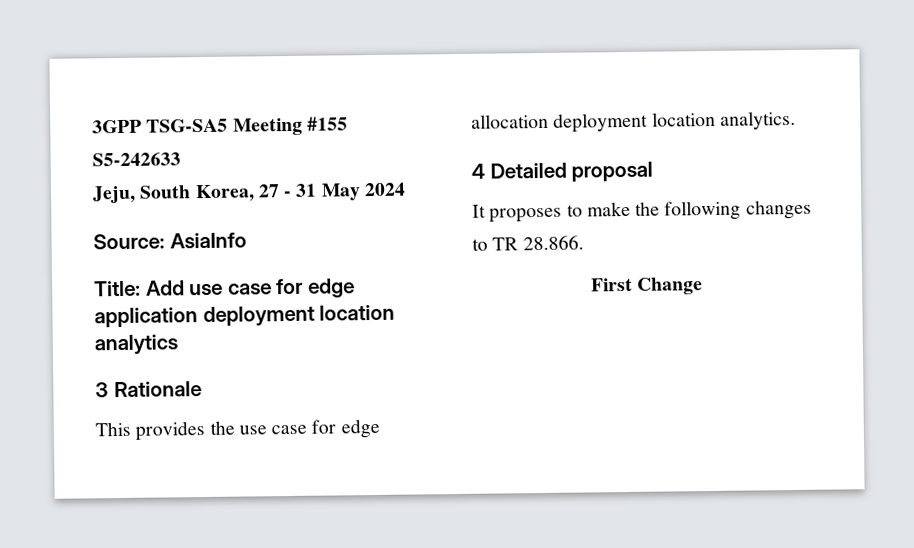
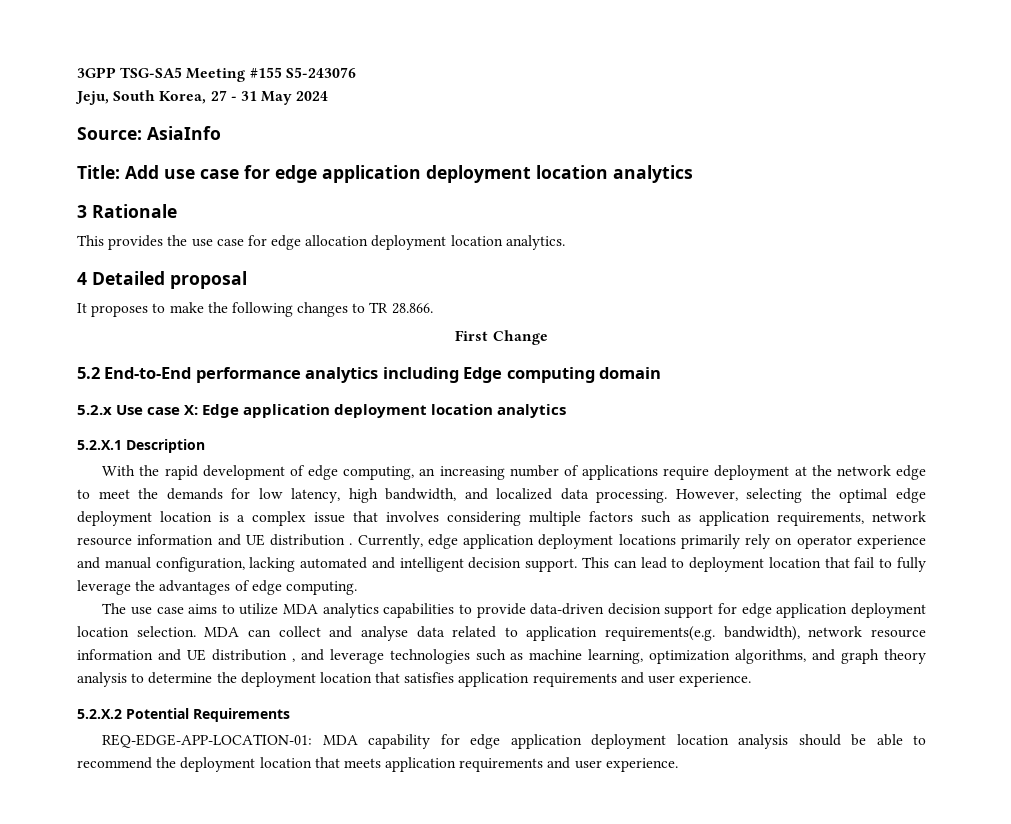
[92,152,181,167] S5-242633 -> [285,67,356,78] S5-243076
(704, 286) none -> [77,367,662,383] [77,404,567,418] [77,439,205,453] [102,465,927,480] [77,488,926,503] [77,511,926,526] [77,534,926,549] [77,557,927,572] [77,580,357,595] [102,603,927,618] [77,626,926,641] [77,649,926,664] [77,672,752,687] [77,708,290,722] [102,734,927,749] [77,757,678,772] // 5.2 End-to-End performance analytics including Edge computing domain // 5.2.x Use case X: Edge application deployment location analytics // 5.2.X.1 Description // With the rapid development of edge computing, an increasing number of applications require deployment at the network edge to meet the demands for low latency, high bandwidth, and localized data processing. However, selecting the optimal edge deployment location is a complex issue that involves considering multiple factors such as application requirements, network resource information and UE distribution . Currently, edge application deployment locations primarily rely on operator experience and manual configuration, lacking automated and intelligent decision support. This can lead to deployment location that fail to fully leverage the advantages of edge computing. // The use case aims to utilize MDA analytics capabilities to provide data-driven decision support for edge application deployment location selection. MDA can collect and analyse data related to application requirements(e.g. bandwidth), network resource information and UE distribution , and leverage technologies such as machine learning, optimization algorithms, and graph theory analysis to determine the deployment location that satisfies application requirements and user experience. // 5.2.X.2 Potential Requirements // REQ-EDGE-APP-LOCATION-01: MDA capability for edge application deployment location analysis should be able to recommend the deployment location that meets application requirements and user experience.

